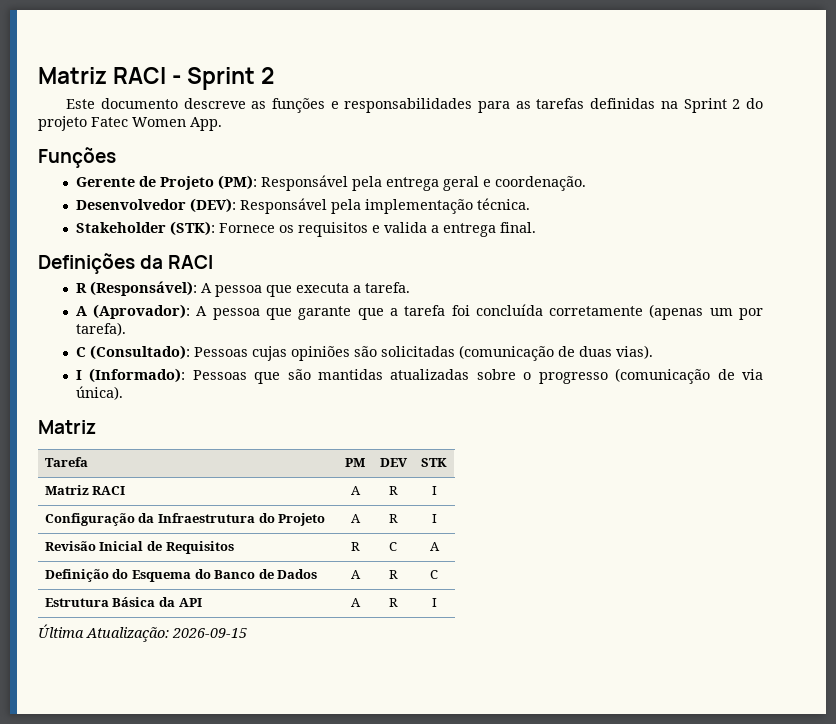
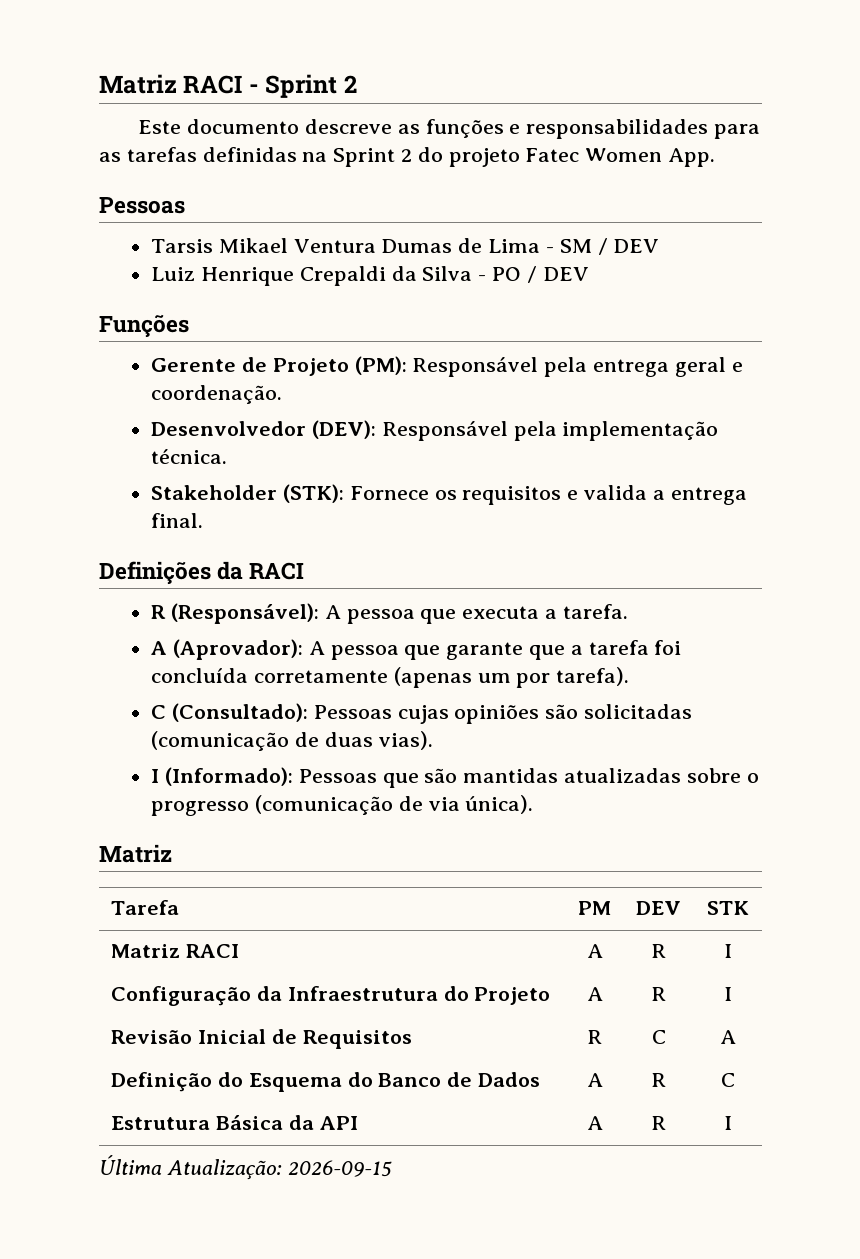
(222, 124) none -> [99,197,185,214] [151,238,660,255] [151,266,589,286] // Pessoas // Tarsis Mikael Ventura Dumas de Lima - SM / DEV // Luiz Henrique Crepaldi da Silva - PO / DEV

